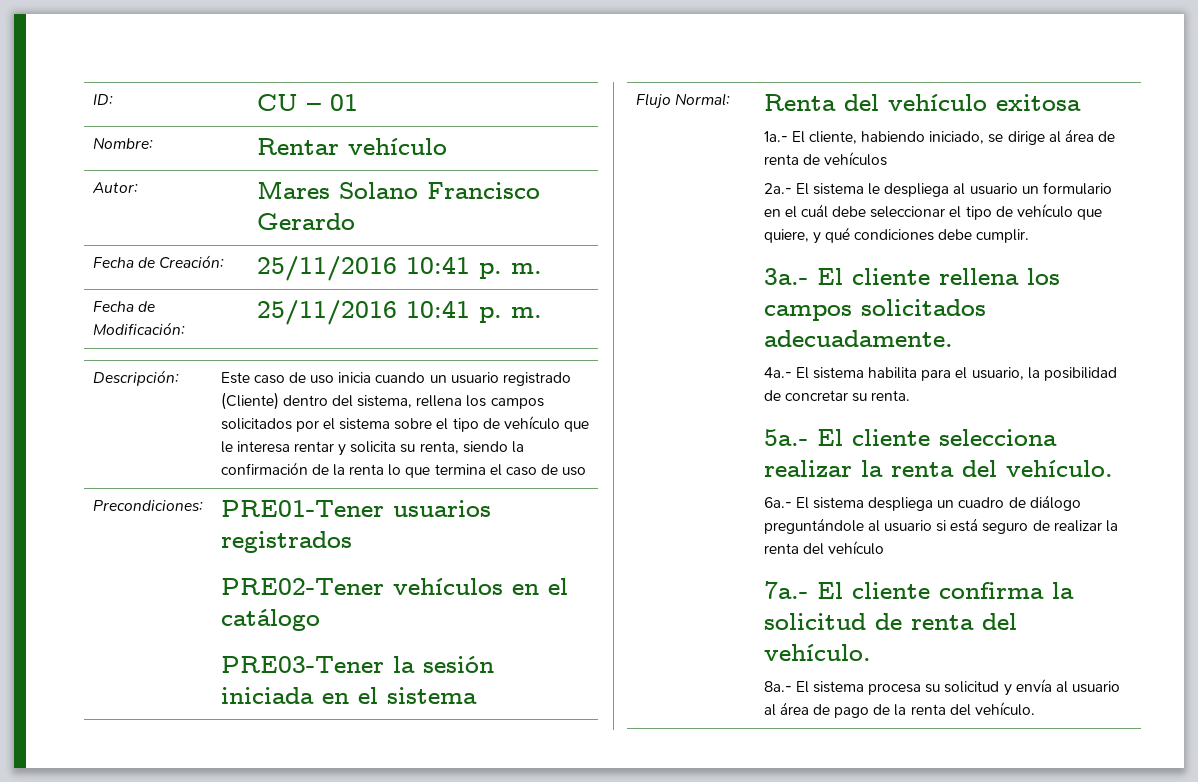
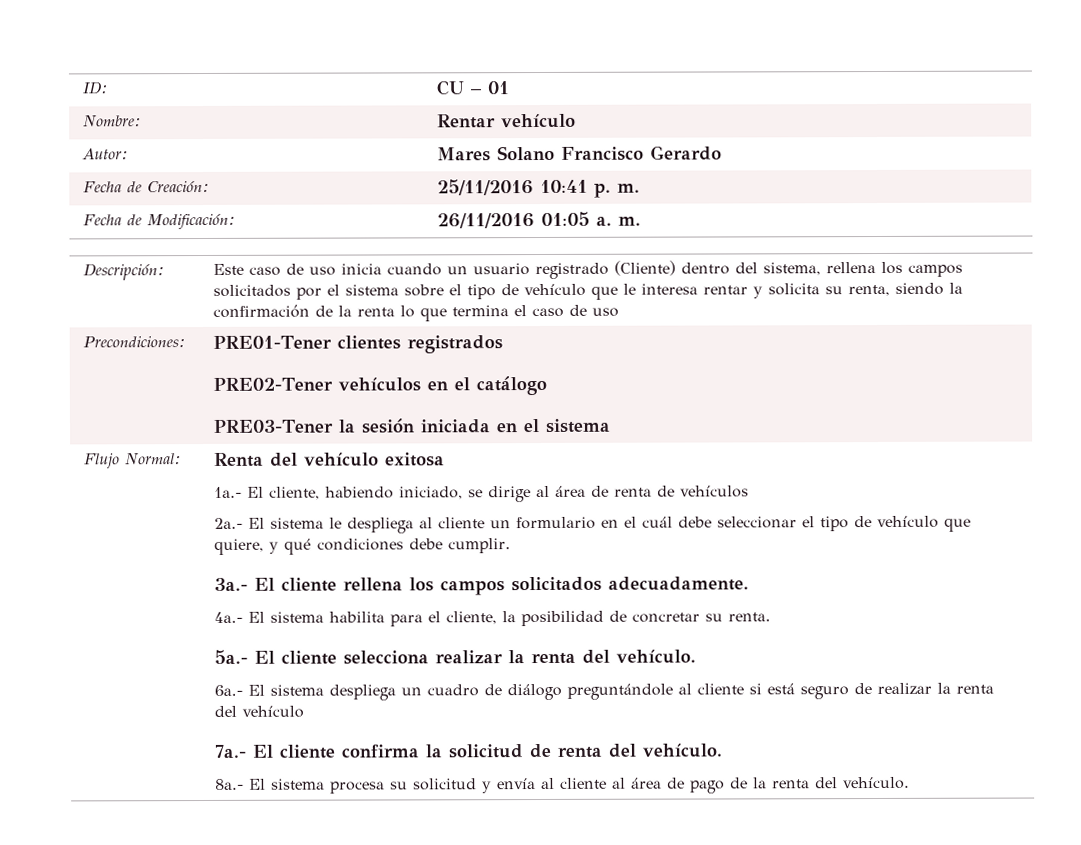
[256,300,502,325] 25/11/2016 10:41 p. -> [436,211,612,229] 26/11/2016 01:05 a.
[392,500,491,517] usuarios -> [336,335,401,350] clientes
[969,183,1018,195] usuario -> [437,517,485,529] cliente
[971,367,1024,380] usuario, -> [445,611,497,625] cliente,
[883,520,932,532] usuario -> [696,683,744,695] cliente
[1072,681,1121,693] usuario -> [559,777,607,789] cliente

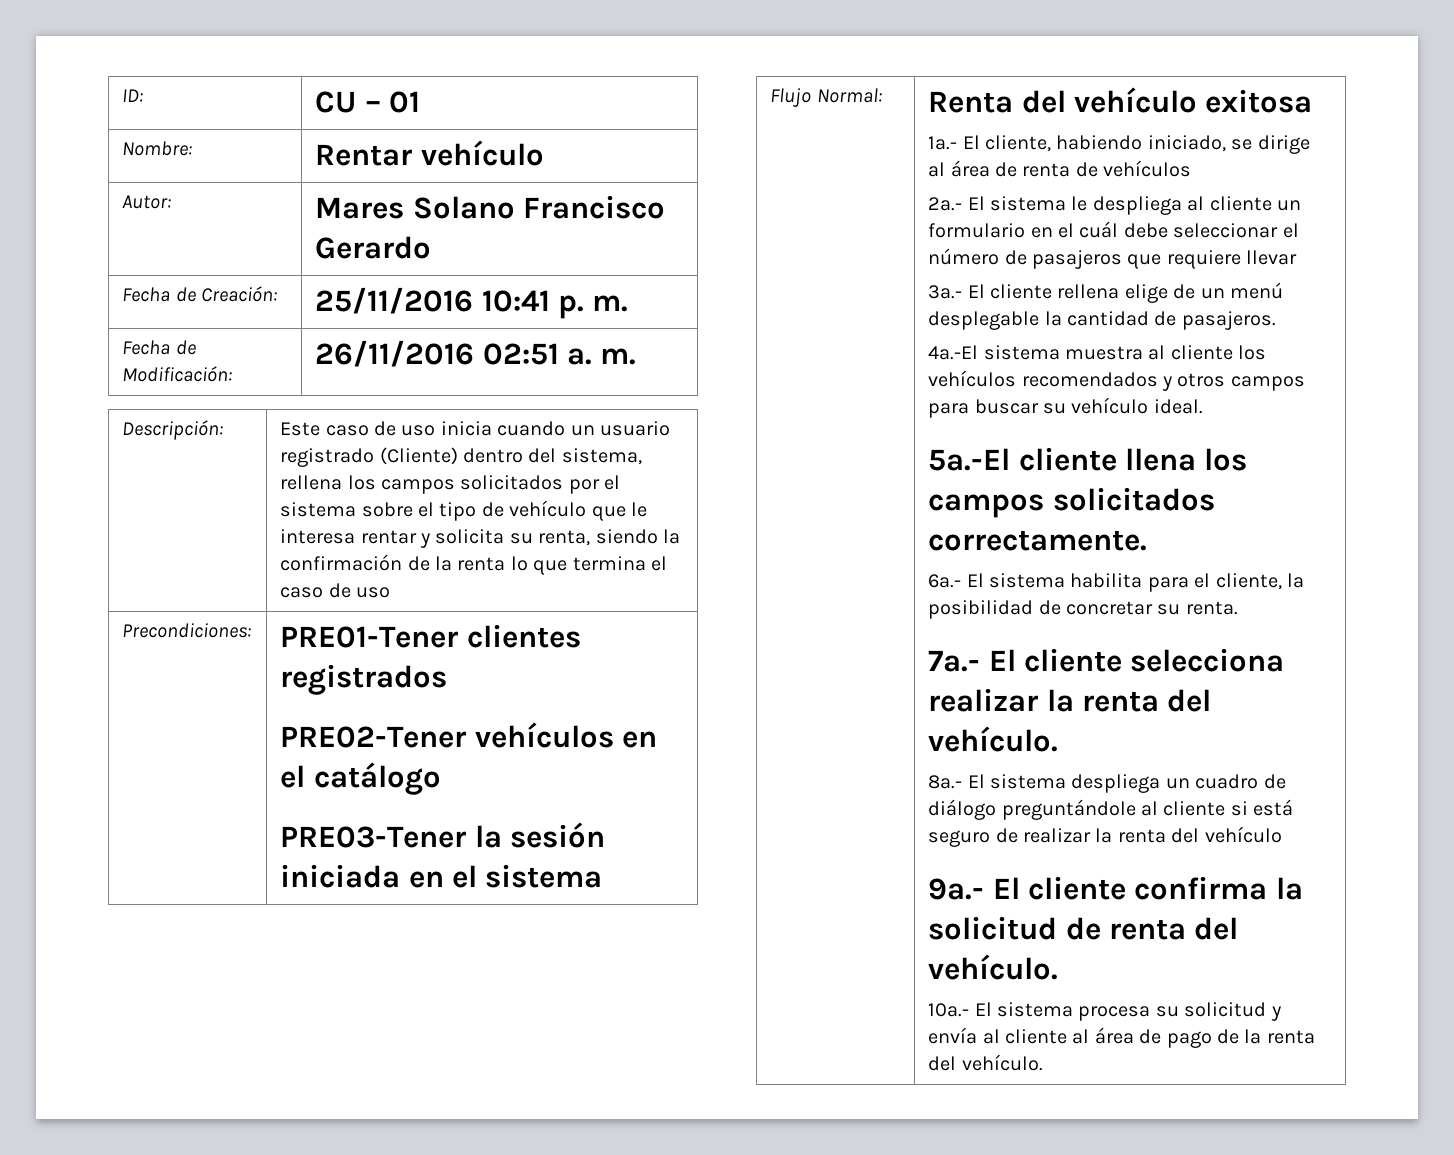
[540,211,590,226] 01:05 -> [482,343,559,365] 02:51
[819,515,971,532] [213,538,511,555] [213,576,749,596] [213,611,243,623] tipo de vehículo que quiere, y qué condiciones debe cumplir. // 3a.- El cliente rellena los campos solicitados adecuadamente. // 4a.- -> [928,248,1298,269] [928,282,1283,303] [928,311,1276,330] [928,345,1267,360] [928,370,1305,391] [928,397,1203,418] [928,447,1248,471] [928,487,1215,518] [928,530,1148,551] [928,574,962,588] número de pasajeros que requiere llevar // 3a.- El cliente rellena elige de un menú desplegable la cantidad de pasajeros. // 4a.-El sistema muestra al cliente los vehículos recomendados y otros campos para buscar su vehículo ideal. // 5a.-El cliente llena los campos solicitados correctamente. // 6a.-
[213,649,248,664] 5a.- -> [928,650,981,672] 7a.-
[213,684,243,696] 6a.- -> [928,775,963,789] 8a.-
[213,744,246,758] 7a.- -> [928,878,985,900] 9a.-
[214,778,244,790] 8a.- -> [928,1003,970,1017] 10a.-

